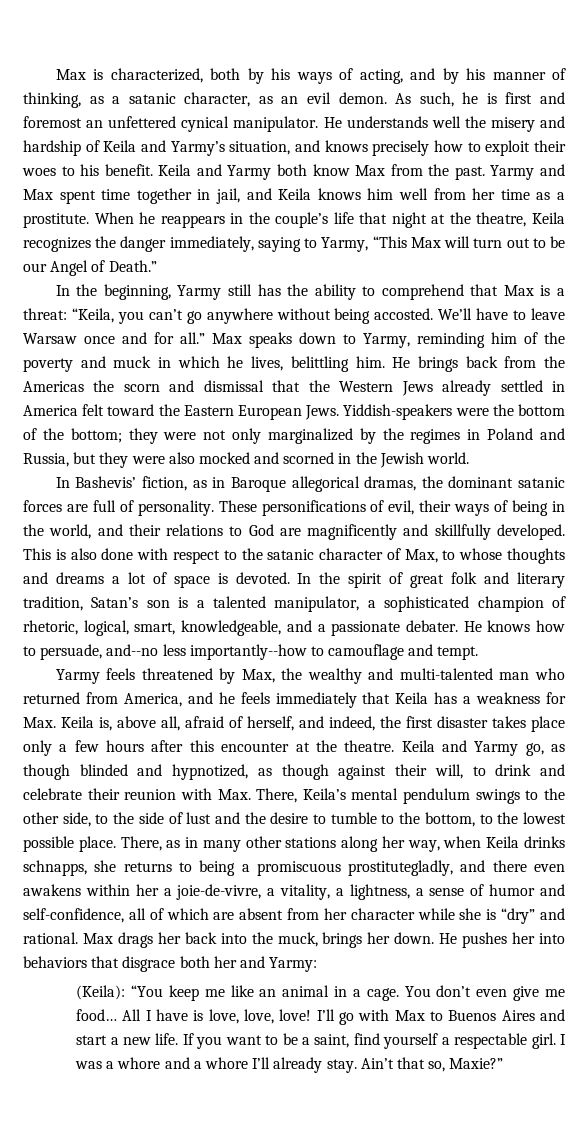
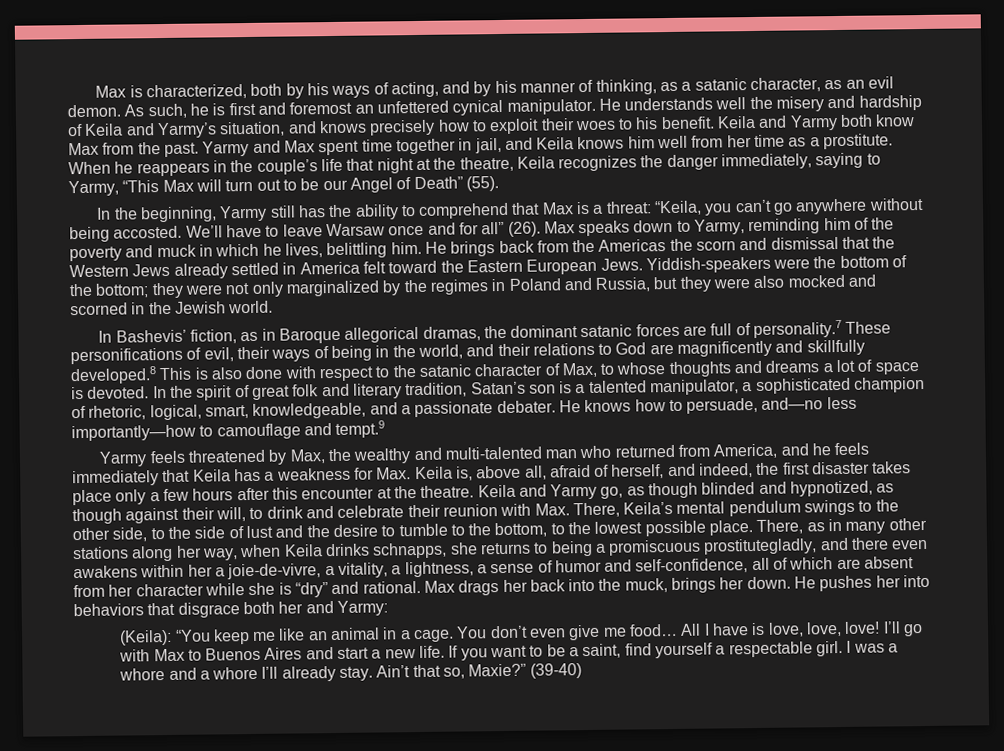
[108,260,157,272] Death.” -> [413,176,499,192] Death” (55).
[180,332,205,344] all.” -> [481,221,541,237] all” (26).
[137,500,214,516] personality. -> [753,319,843,339] personality.7
[496,524,565,540] developed. -> [70,366,157,385] developed.8
[106,644,307,660] and--no less importantly--how -> [761,396,857,410] [71,424,196,442] and—no less importantly—how
[437,646,479,660] tempt. -> [335,420,386,438] tempt.9
(504, 1063) none -> [529,663,582,679] (39-40)

